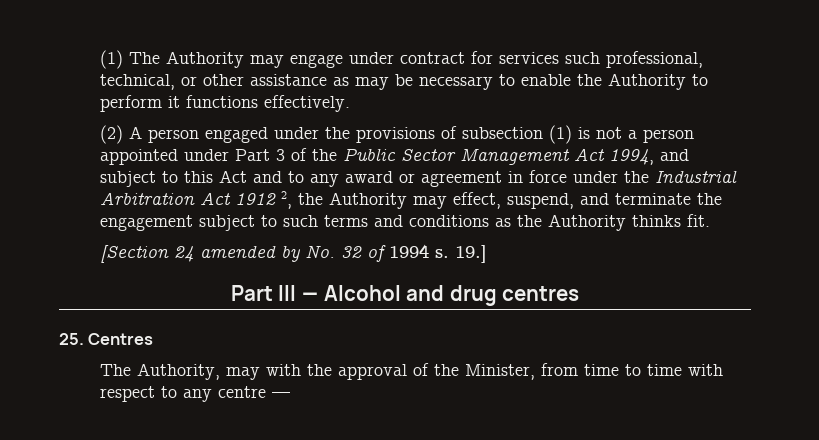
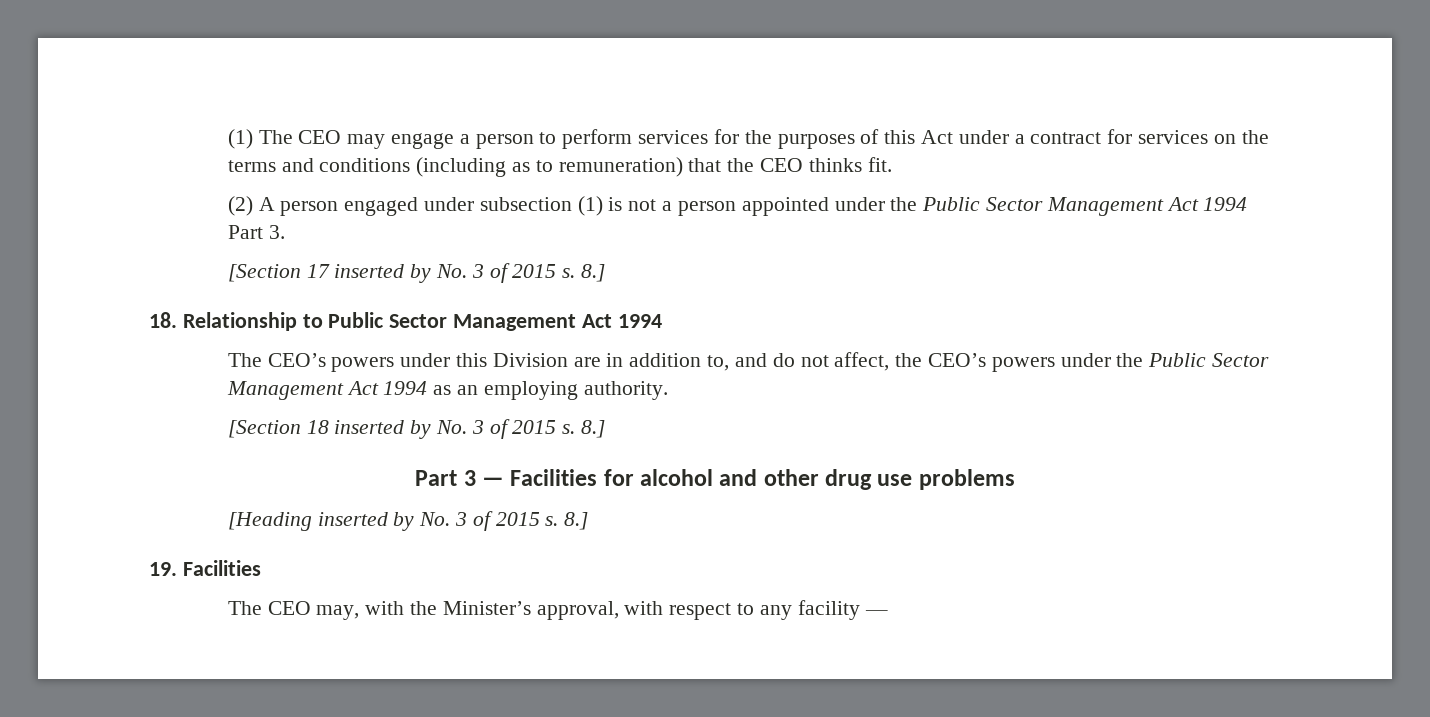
[166,51,245,68] Authority -> [298,130,342,144] CEO
[349,51,704,68] [100,73,709,90] [100,95,351,112] under contract for services such professional, technical, or other assistance as may be necessary to enable the Authority to perform it functions effectively. -> [459,129,1269,149] [227,157,892,177] a person to perform services for the purposes of this Act under a contract for services on the terms and conditions (including as to remuneration) that the CEO thinks fit.
[325,126,458,143] the provisions of -> (475, 204) none
[235,148,690,165] [100,170,738,187] [100,191,723,209] [100,214,711,231] [100,244,488,263] [230,285,580,306] [59,333,154,345] [100,363,683,380] Part 3 of the Public Sector Management Act 1994, and subject to this Act and to any award or agreement in force under the Industrial Arbitration Act 1912 2, the Authority may effect, suspend, and terminate the engagement subject to such terms and conditions as the Authority thinks fit. // [Section 24 amended by No. 32 of 1994 s. 19.] // Part III — Alcohol and drug centres // 25. Centres // The Authority, may with the approval of the Minister, from time to time -> [890,197,1248,216] [227,225,285,239] [227,263,606,283] [149,312,662,331] [227,352,1269,372] [226,381,668,400] [227,419,606,439] [415,469,1015,490] [227,511,589,531] [149,560,261,576] [227,601,619,620] the Public Sector Management Act 1994 Part 3. // [Section 17 inserted by No. 3 of 2015 s. 8.] // 18. Relationship to Public Sector Management Act 1994 // The CEO’s powers under this Division are in addition to, and do not affect, the CEO’s powers under the Public Sector Management Act 1994 as an employing authority. // [Section 18 inserted by No. 3 of 2015 s. 8.] // Part 3 — Facilities for alcohol and other drug use problems // [Heading inserted by No. 3 of 2015 s. 8.] // 19. Facilities // The CEO may, with the Minister’s approval,
[218,386,267,398] centre -> [797,600,860,620] facility

